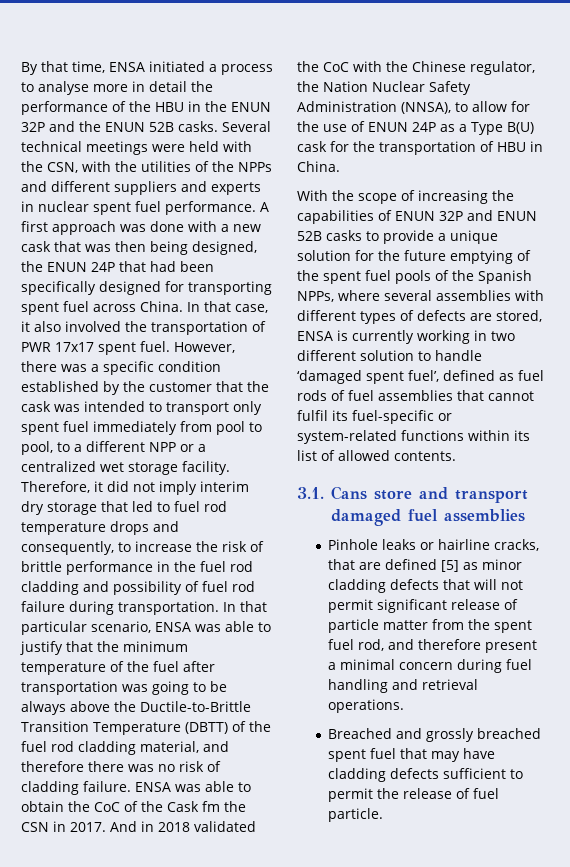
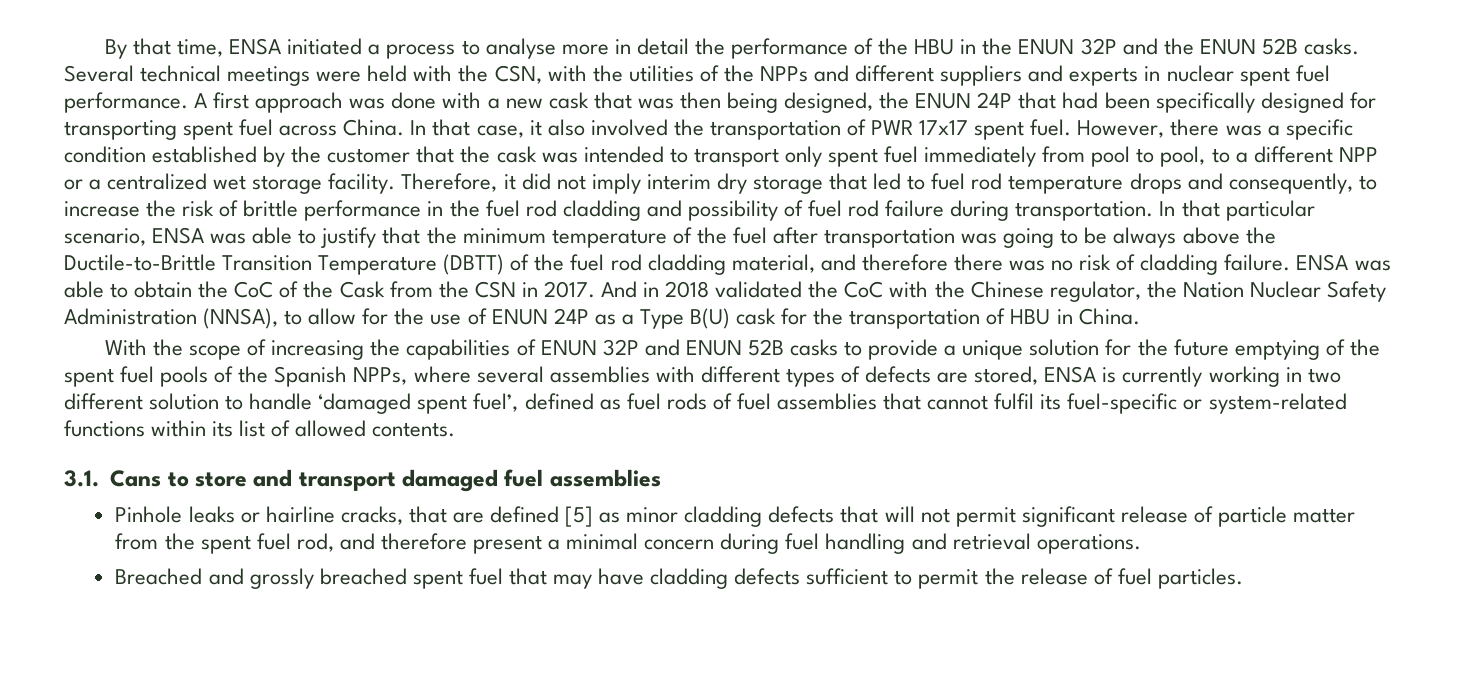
[202,801,220,812] fm -> [389,281,433,298] from
(367, 493) none -> [167,472,189,487] to
[328,808,384,822] particle. -> [1157,568,1243,589] particles.

